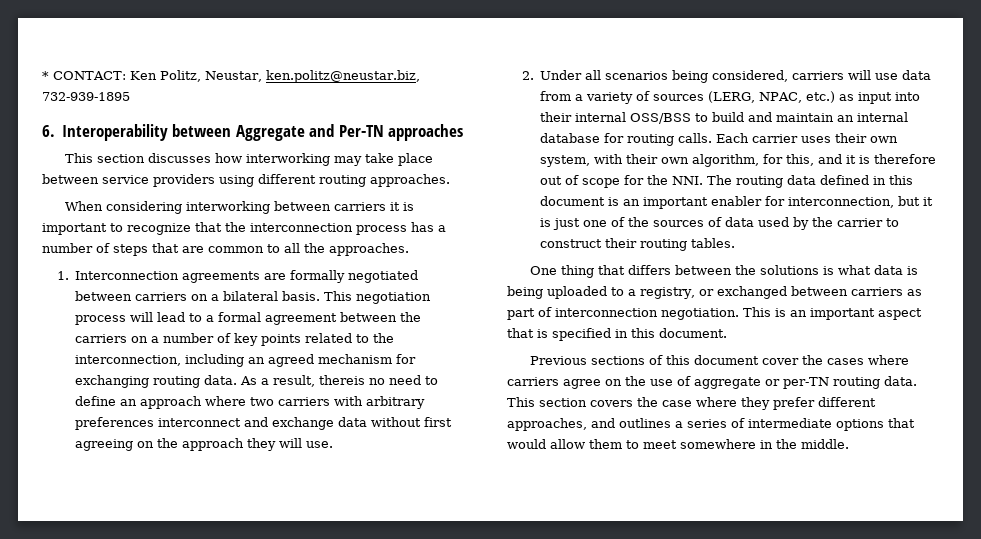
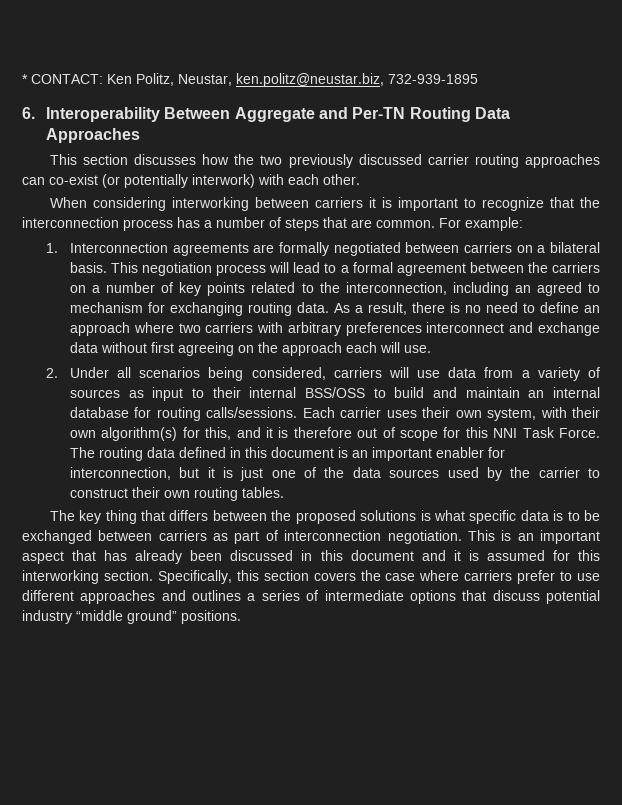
[172,124,232,137] between -> [164,107,231,119] Between
[388,124,464,141] approaches -> [409,107,510,122] [45,128,140,143] Routing Data Approaches
[246,153,434,166] [42,174,450,187] interworking may take place between service providers using different routing approaches. -> [234,154,601,168] [22,174,360,188] the two previously discussed carrier routing approaches can co-exist (or potentially interwork) with each other.
[208,243,409,256] common to all the approaches. -> [376,217,523,231] common. For example:
(315, 360) none -> [588,283,601,293] to
[319,375,366,385] thereis -> [411,302,460,313] there is
[247,438,277,451] they -> [345,342,377,353] each
[708,91,836,103] (LERG, NPAC, etc.) -> (120, 393) none
[895,92,921,101] into -> [191,388,204,398] to
[630,113,692,124] OSS/BSS -> [304,387,365,398] BSS/OSS
[678,133,713,143] calls. -> [206,407,298,418] calls/sessions.
[692,154,760,167] algorithm, -> [101,427,178,441] algorithm(s)
[647,175,704,185] the NNI. -> [465,427,601,438] this NNI Task Force.
[653,217,755,227] sources of data -> [352,467,440,478] data sources
(638, 243) none -> [163,490,190,498] own
[530,266,558,275] One -> [49,510,102,524] The key
(757, 270) none -> [295,510,356,524] proposed
(872, 270) none -> [469,510,517,524] specific
[507,286,714,299] being uploaded to a registry, or -> [567,510,601,521] to be
[537,328,727,341] [530,355,910,365] [507,376,917,389] [507,397,535,407] is specified in this document. // Previous sections of this document cover the cases where carriers agree on the use of aggregate or per-TN routing data. This -> [104,550,600,564] [22,570,259,584] has already been discussed in this document and it is assumed for this interworking section. Specifically, this
[741,397,876,410] [507,418,587,431] they prefer different approaches, -> [464,570,600,584] [22,590,156,604] carriers prefer to use different approaches
[507,439,849,449] would allow them to meet somewhere in the middle. -> [492,590,601,604] [22,610,241,624] discuss potential industry “middle ground” positions.

